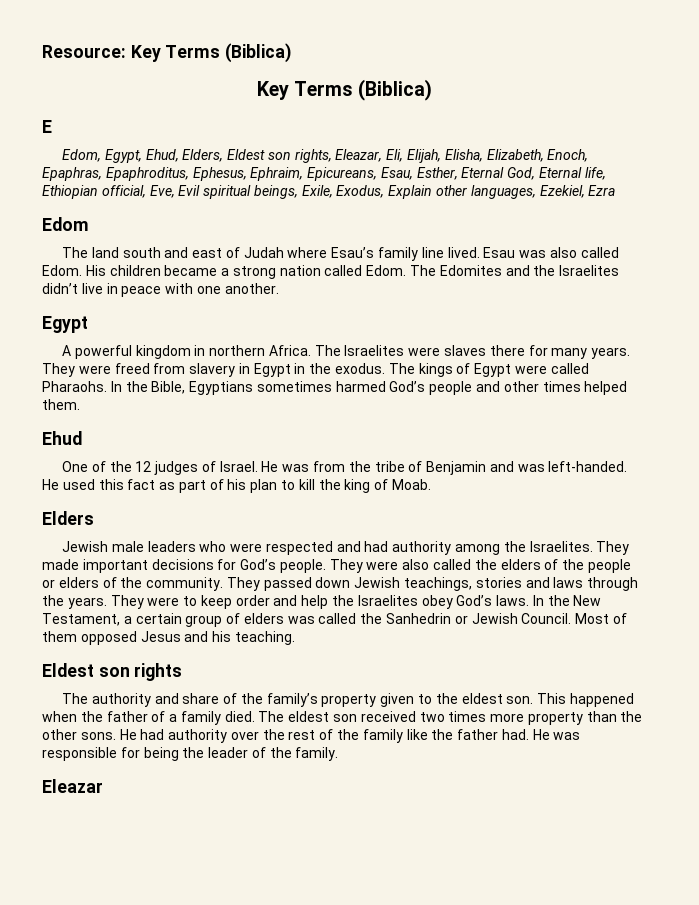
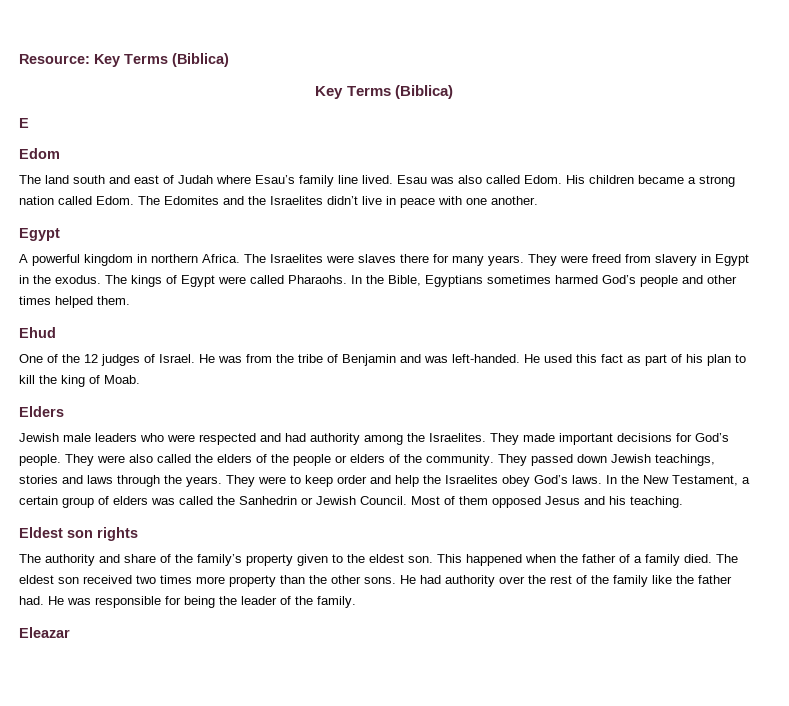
[61,149,589,163] [42,167,606,181] [42,185,616,199] // Edom, Egypt, Ehud, Elders, Eldest son rights, Eleazar, Eli, Elijah, Elisha, Elizabeth, Enoch, Epaphras, Epaphroditus, Ephesus, Ephraim, Epicureans, Esau, Esther, Eternal God, Eternal life, Ethiopian official, Eve, Evil spiritual beings, Exile, Exodus, Explain other languages, Ezekiel, Ezra -> (29, 123) none

